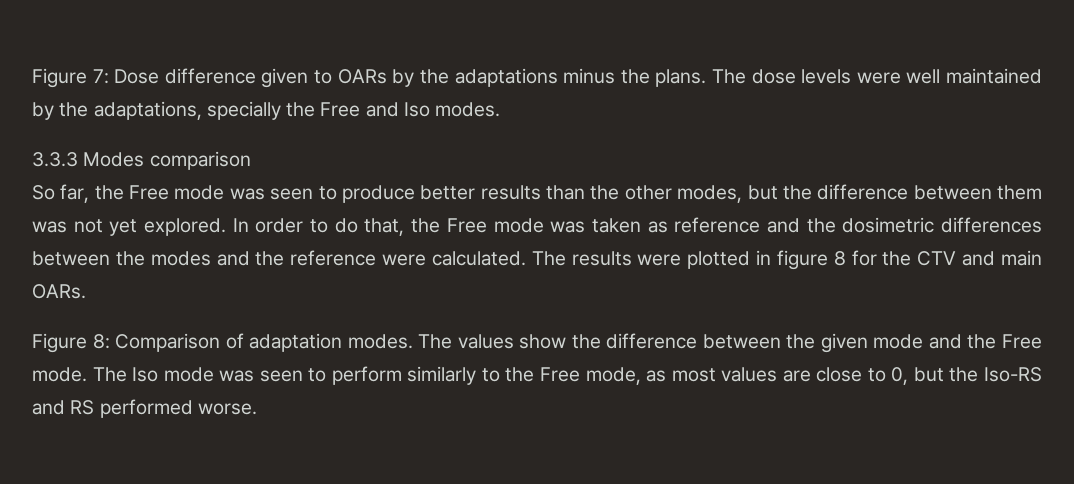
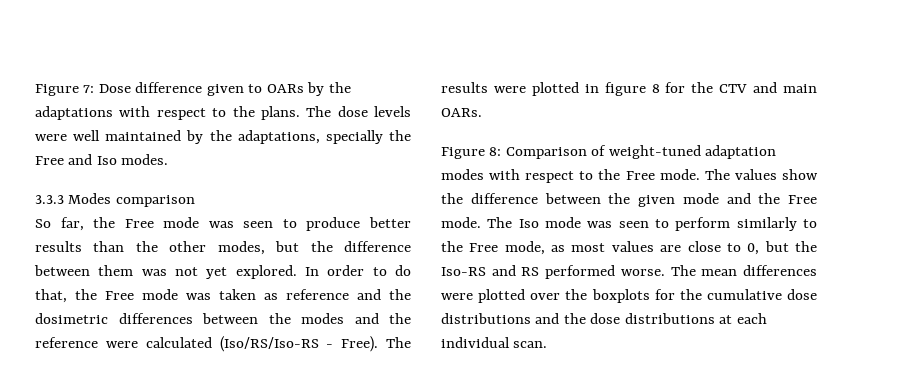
[563,68,616,84] minus -> [119,106,227,120] with respect to
[431,251,526,266] calculated. -> [145,336,379,352] calculated (Iso/RS/Iso-RS - Free).
[249,333,413,352] adaptation modes. -> [608,145,777,159] [441,169,700,183] weight-tuned adaptation modes with respect to the Free mode.
(257, 409) none -> [670,265,817,276] [441,289,817,303] [441,313,767,324] [441,337,548,348] The mean differences were plotted over the boxplots for the cumulative dose distributions and the dose distributions at each individual scan.

